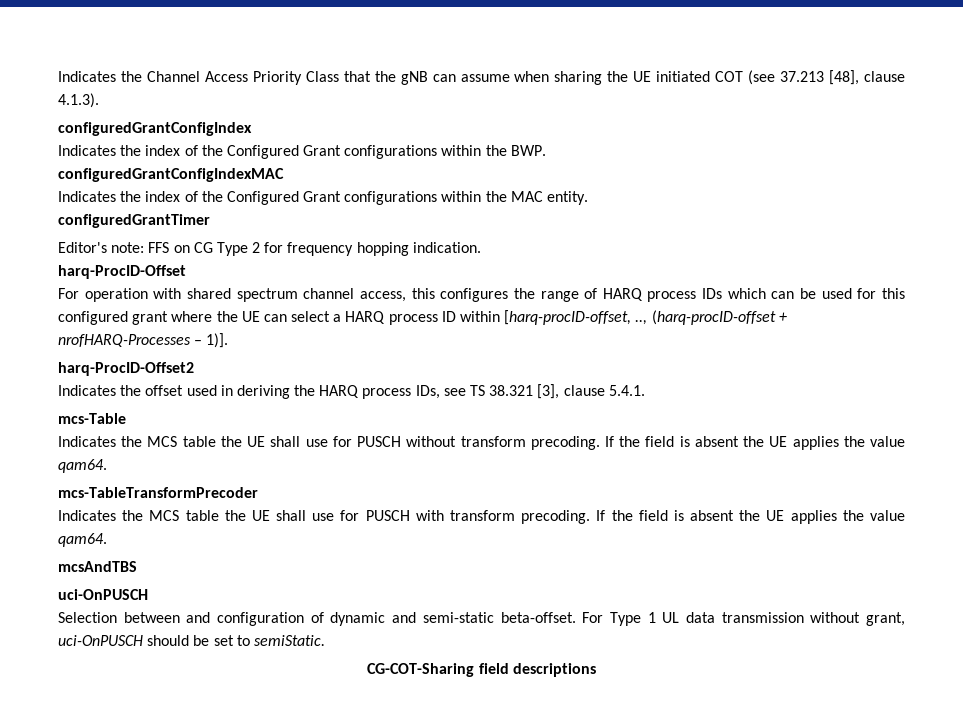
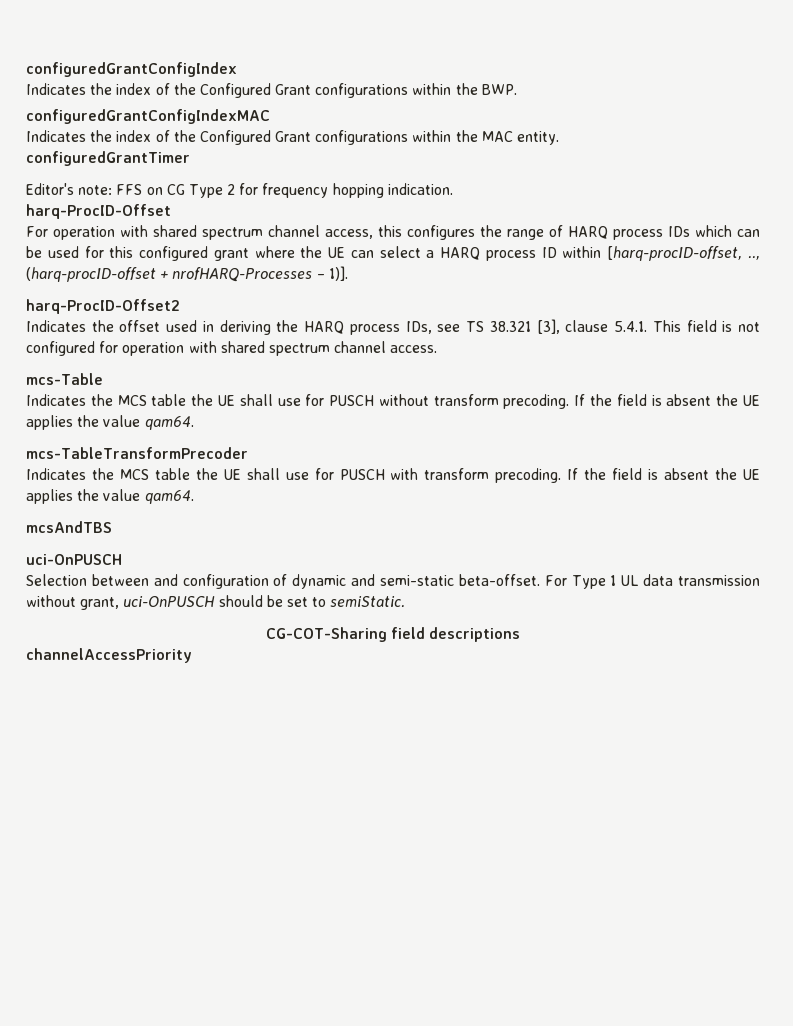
[58,70,906,85] [58,93,99,108] Indicates the Channel Access Priority Class that the gNB can assume when sharing the UE initiated COT (see 37.213 [48], clause 4.1.3). // -> (26, 69) none
(645, 390) none -> [652,320,760,332] [26,341,438,356] This field is not configured for operation with shared spectrum channel access.
(596, 670) none -> [26,648,192,663] // channelAccessPriority

